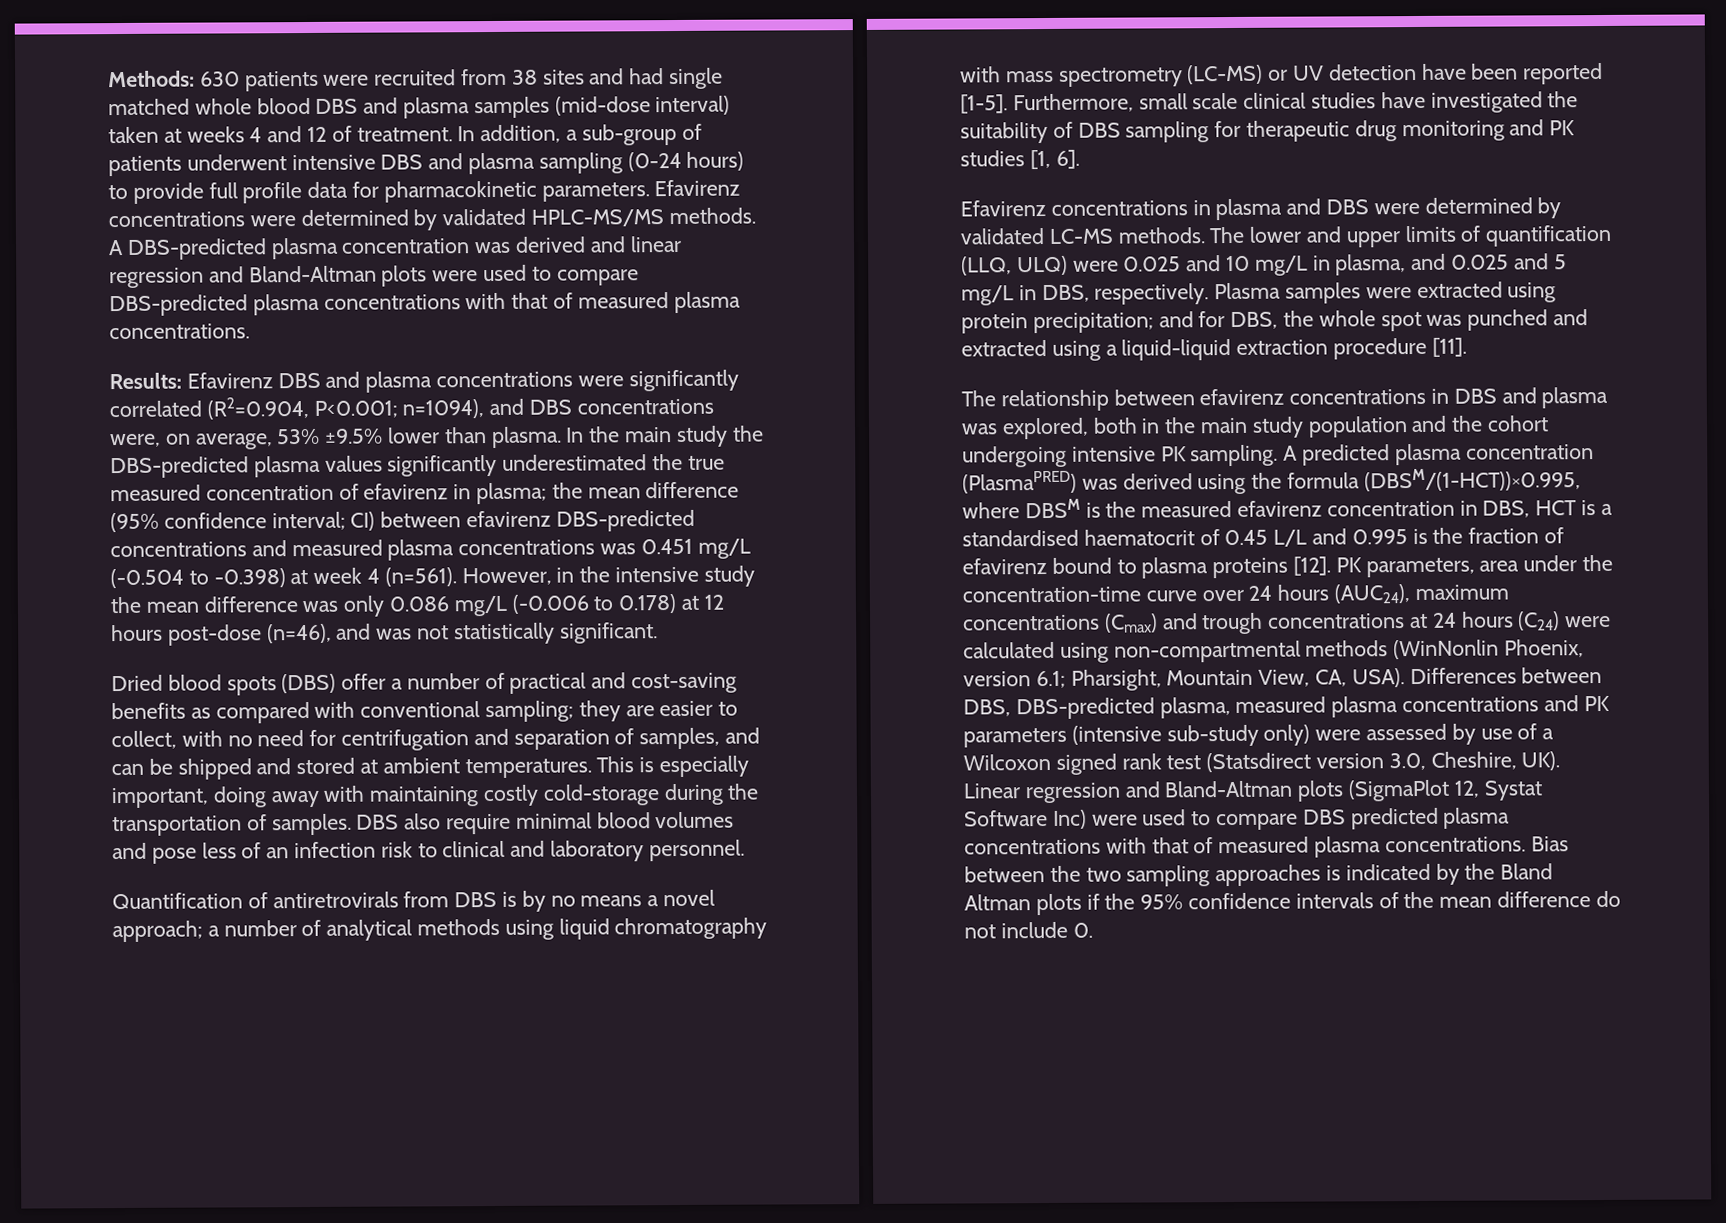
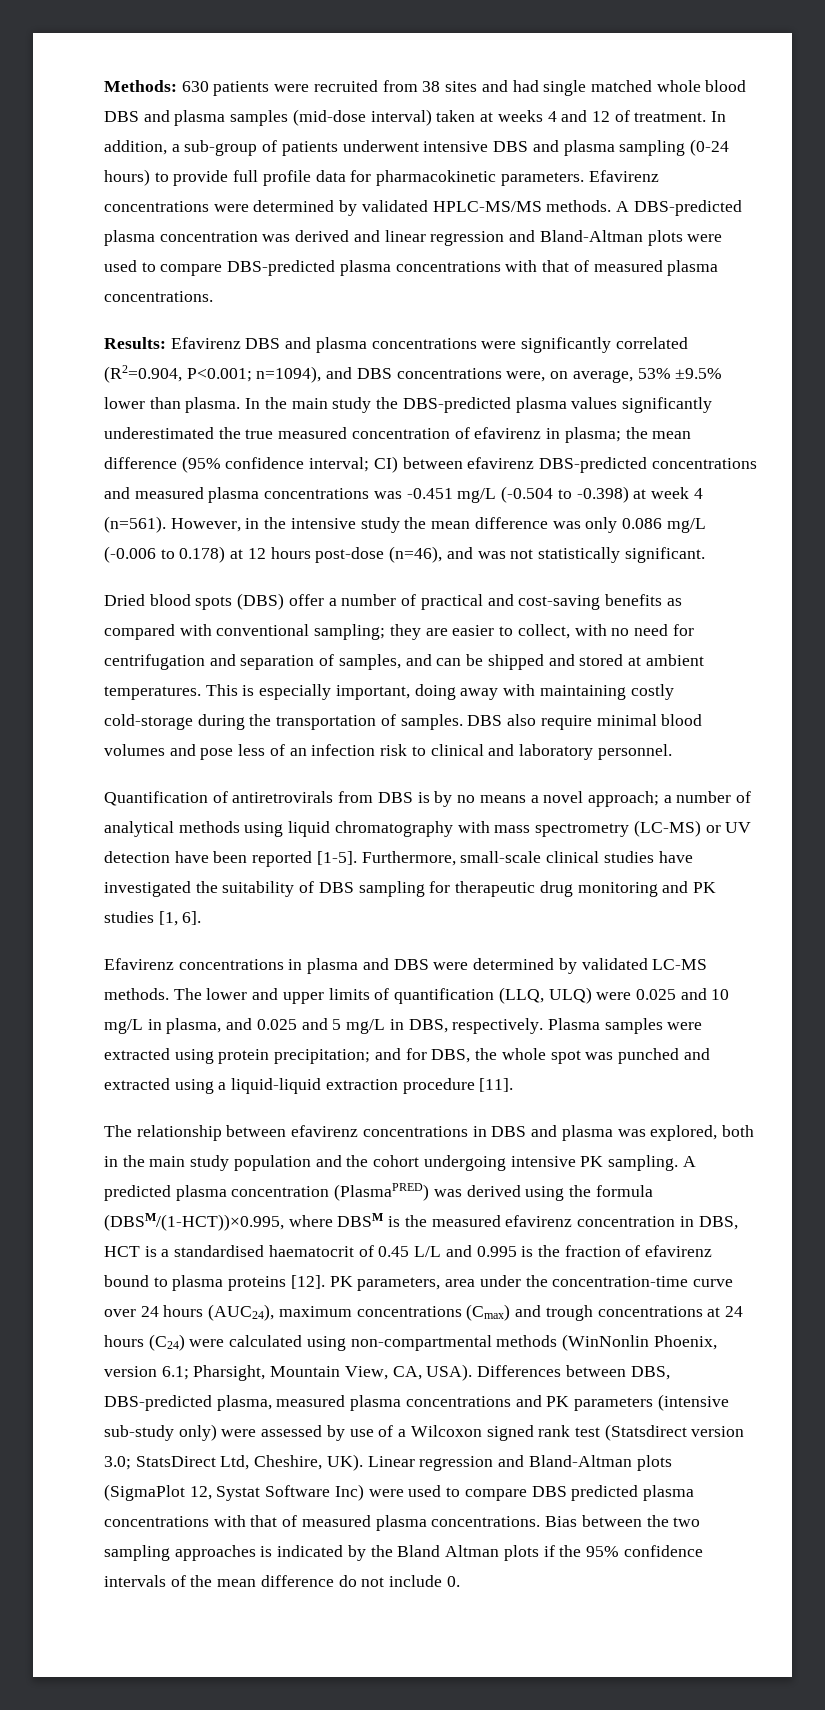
[640,538,693,555] 0.451 -> [406,488,453,499] -0.451
[1138,92,1239,110] small scale -> [460,851,542,863] small-scale
[1388,752,1426,771] 3.0, -> [104,1455,250,1470] 3.0; StatsDirect Ltd,

